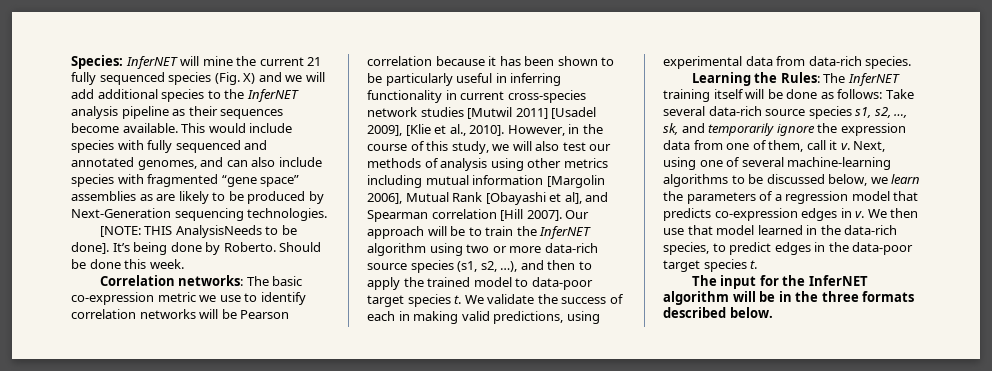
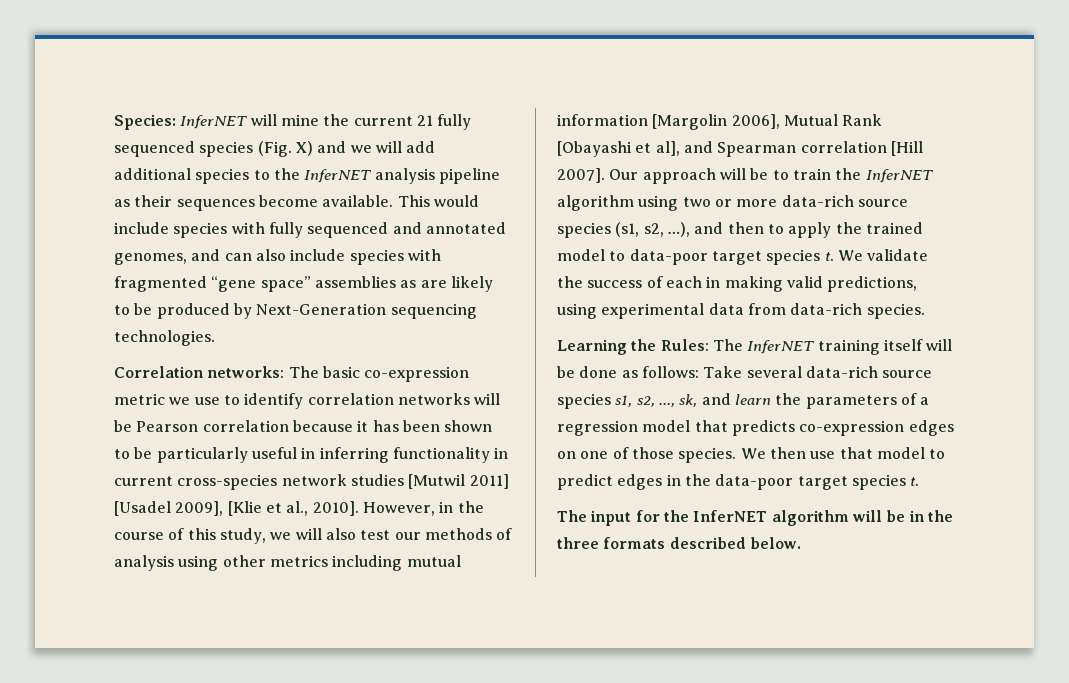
[99,225,297,238] [71,242,322,255] [71,259,184,269] // [NOTE: THIS AnalysisNeeds to be done]. It’s being done by Roberto. Should be done this week. -> (215, 338) none
[708,123,906,136] [663,140,886,152] [663,157,892,170] [663,174,888,187] temporarily ignore the expression data from one of them, call it v. Next, using one of several machine-learning algorithms to be discussed below, we -> (731, 399) none
[840,208,865,218] in v. -> [557,447,737,463] on one of those species.
[757,225,898,235] [663,242,709,255] learned in the data-rich species, -> (925, 453) none

